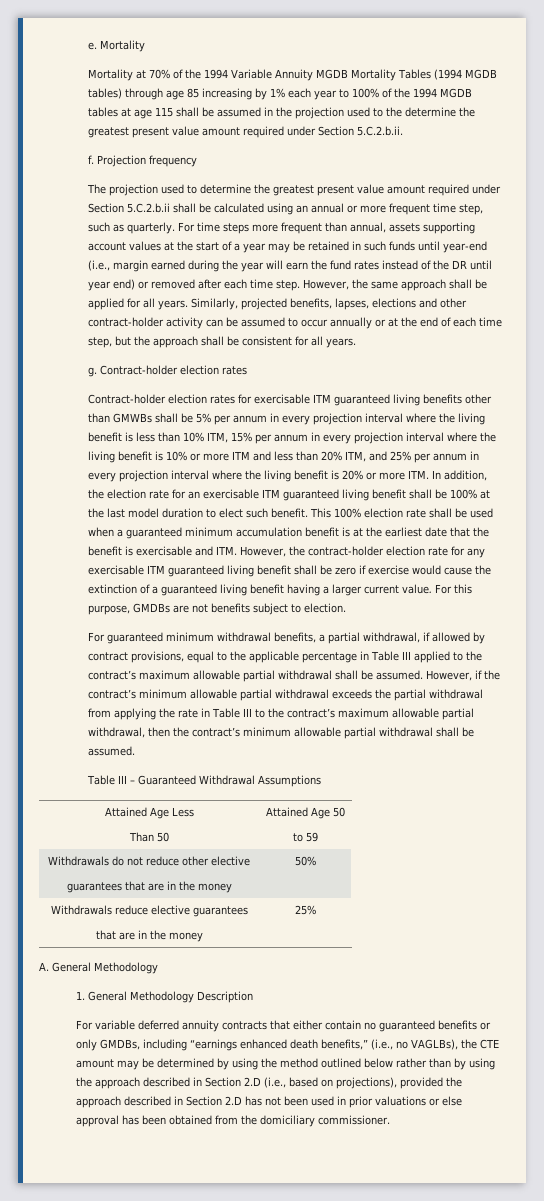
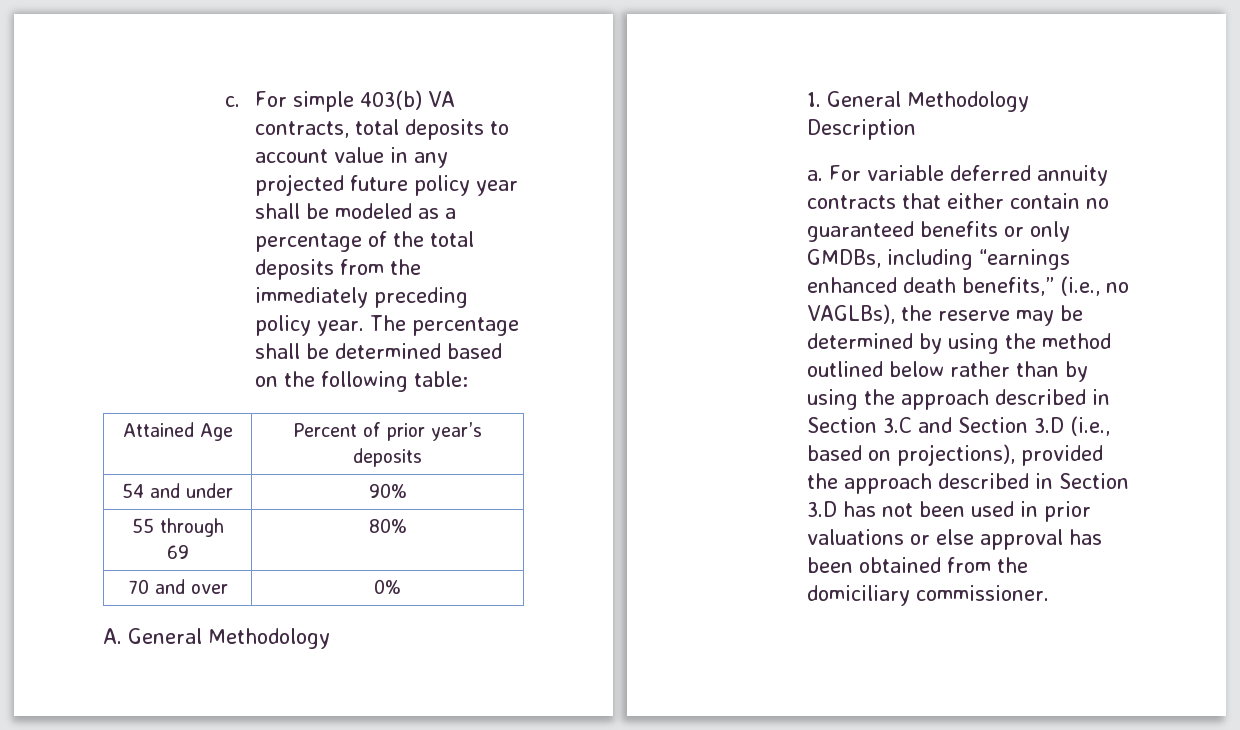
[88,40,146,52] [88,69,498,81] [88,88,473,100] [88,107,476,119] [88,126,404,138] [88,155,198,167] [87,184,502,196] [88,203,484,215] [88,222,476,234] [88,241,488,253] [88,260,493,272] [88,279,488,291] [88,298,468,310] [88,317,503,329] [88,336,357,348] [88,365,248,377] [88,394,493,406] [88,413,486,425] [88,432,497,444] [88,451,480,463] [88,470,488,482] [88,489,491,501] [88,508,494,518] [88,527,490,539] [88,546,486,558] [88,565,492,577] [88,584,473,596] [88,603,347,615] [88,632,486,644] [88,651,483,663] [88,670,501,682] [88,689,484,701] [88,708,475,720] [88,727,475,739] [88,746,136,756] [87,775,322,787] [104,807,194,819] [128,832,169,842] [265,807,345,819] [292,832,318,842] [47,856,250,866] [66,881,232,893] [294,856,316,866] [50,905,248,917] [95,930,203,942] [294,905,316,915] e. Mortality // Mortality at 70% of the 1994 Variable Annuity MGDB Mortality Tables (1994 MGDB tables) through age 85 increasing by 1% each year to 100% of the 1994 MGDB tables at age 115 shall be assumed in the projection used to the determine the greatest present value amount required under Section 5.C.2.b.ii. // f. Projection frequency // The projection used to determine the greatest present value amount required under Section 5.C.2.b.ii shall be calculated using an annual or more frequent time step, such as quarterly. For time steps more frequent than annual, assets supporting account values at the start of a year may be retained in such funds until year-end (i.e., margin earned during the year will earn the fund rates instead of the DR until year end) or removed after each time step. However, the same approach shall be applied for all years. Similarly, projected benefits, lapses, elections and other contract-holder activity can be assumed to occur annually or at the end of each time step, but the approach shall be consistent for all years. // g. Contract-holder election rates // Contract-holder election rates for exercisable ITM guaranteed living benefits other than GMWBs shall be 5% per annum in every projection interval where the living benefit is less than 10% ITM, 15% per annum in every projection interval where the living benefit is 10% or more ITM and less than 20% ITM, and 25% per annum in every projection interval where the living benefit is 20% or more ITM. In addition, the election rate for an exercisable ITM guaranteed living benefit shall be 100% at the last model duration to elect such benefit. This 100% election rate shall be used when a guaranteed minimum accumulation benefit is at the earliest date that the benefit is exercisable and ITM. However, the contract-holder election rate for any exercisable ITM guaranteed living benefit shall be zero if exercise would cause the extinction of a guaranteed living benefit having a larger current value. For this purpose, GMDBs are not benefits subject to election. // For guaranteed minimum withdrawal benefits, a partial withdrawal, if allowed by contract provisions, equal to the applicable percentage in Table III applied to the contract’s maximum allowable partial withdrawal shall be assumed. However, if the contract’s minimum allowable partial withdrawal exceeds the partial withdrawal from applying the rate in Table III to the contract’s maximum allowable partial withdrawal, then the contract’s minimum allowable partial withdrawal shall be assumed. // Table III – Guaranteed Withdrawal Assumptions // Attained Age Less // Than 50 | Attained Age 50 // to 59 // Withdrawals do not reduce other elective // guarantees that are in the money | 50% // Withdrawals reduce elective guarantees // that are in the money | 25% -> [224,90,455,112] [254,119,509,140] [254,147,448,168] [254,174,518,196] [254,203,456,219] [254,231,474,252] [254,259,421,280] [254,287,468,308] [254,315,519,336] [254,343,502,359] [254,371,468,392] [122,422,233,441] [293,422,482,441] [353,448,422,467] [122,483,233,498] [368,483,407,498] [131,518,224,537] [166,545,189,559] [368,518,407,533] [127,579,228,594] [374,579,401,594] c. For simple 403(b) VA contracts, total deposits to account value in any projected future policy year shall be modeled as a percentage of the total deposits from the immediately preceding policy year. The percentage shall be determined based on the following table: // Attained Age | Percent of prior year’s deposits // 54 and under | 90% // 55 through 69 | 80% // 70 and over | 0%
(254, 997) none -> [807,170,824,181] a.
[480,1039,500,1049] [76,1059,115,1068] CTE amount -> [938,310,1011,321] reserve
[244,1077,262,1086] 2.D -> [883,417,1065,433] 3.C and Section 3.D
[225,1096,243,1105] 2.D -> [807,501,838,517] 3.D

